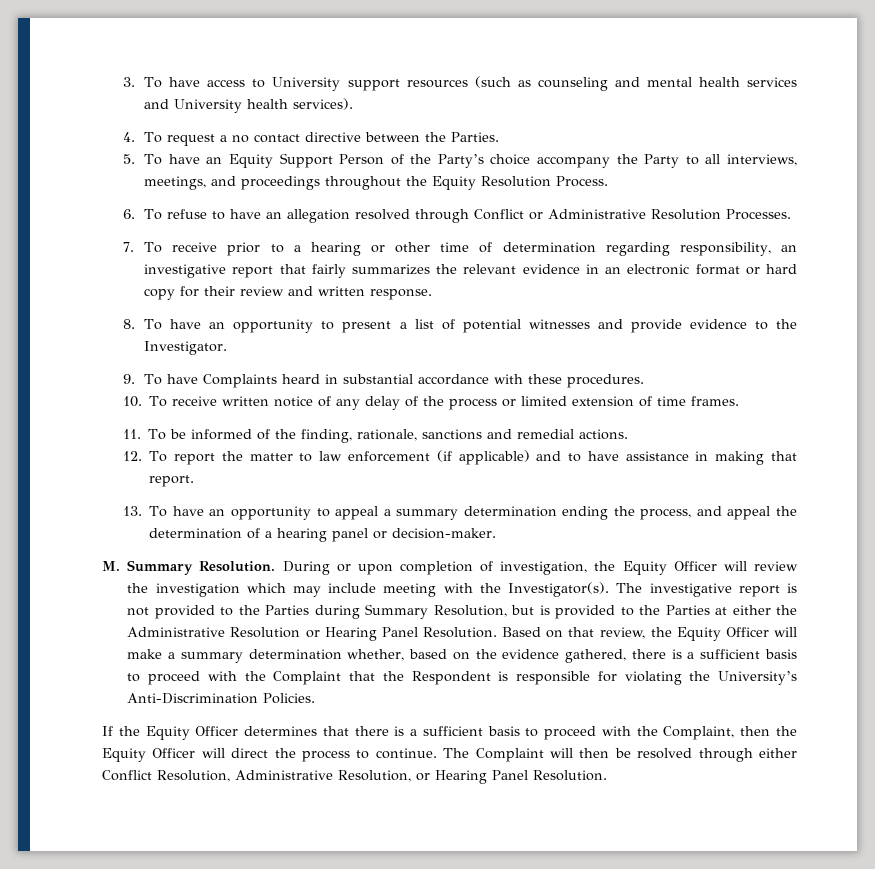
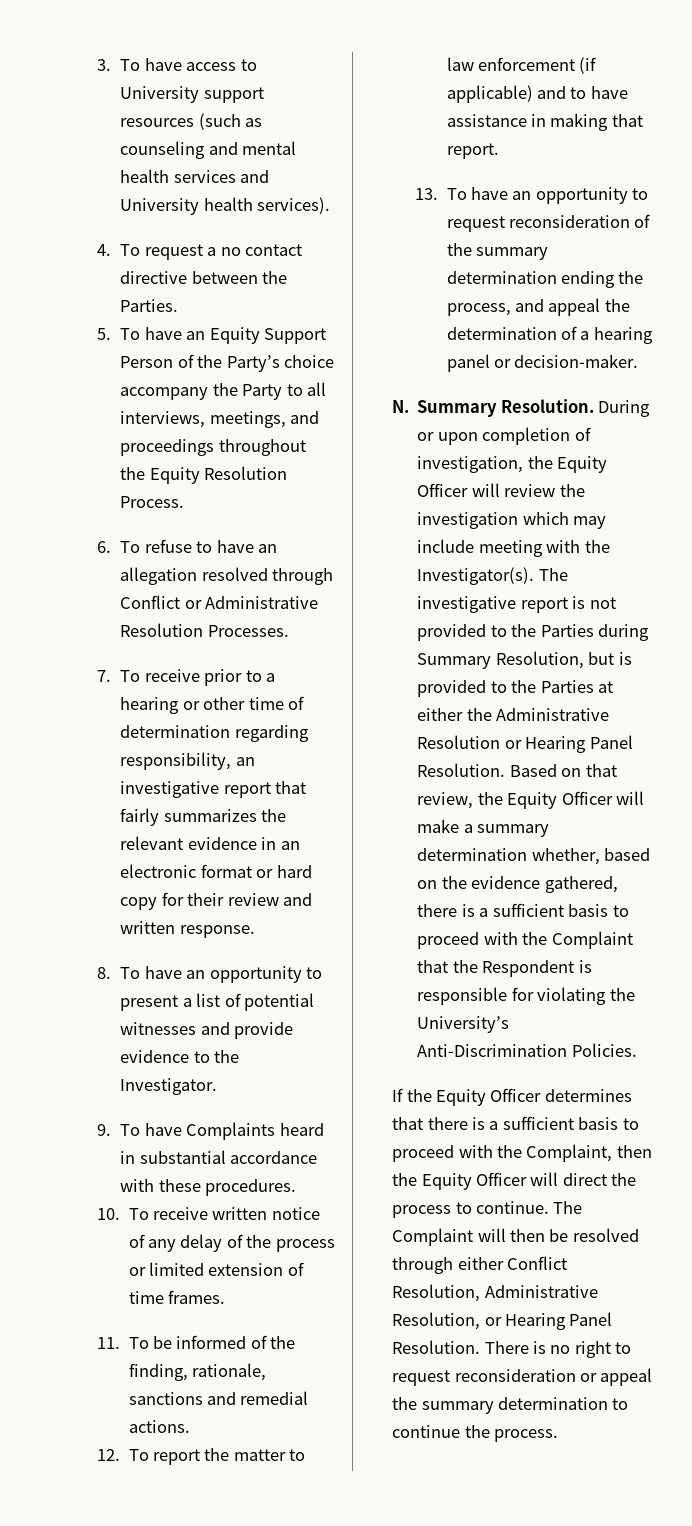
[335,506,391,520] appeal a -> [446,214,651,232] [446,243,472,256] request reconsideration of the
[102,561,121,571] M. -> [392,400,410,413] N.
(608, 775) none -> [484,1341,632,1358] [392,1368,653,1386] [392,1397,629,1414] [392,1425,559,1442] There is no right to request reconsideration or appeal the summary determination to continue the process.

